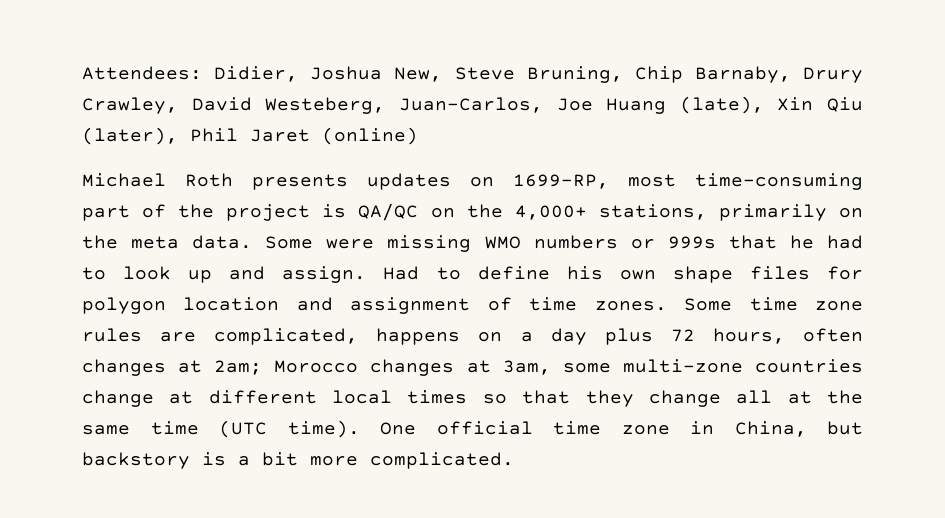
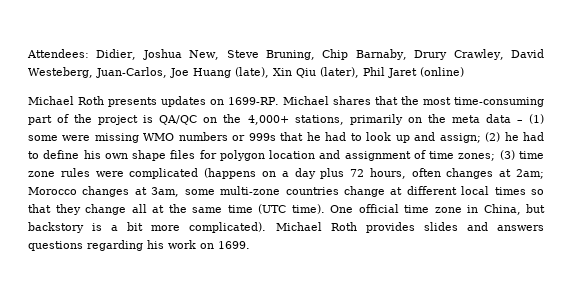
[513,174,609,189] 1699-RP, -> [228,96,419,105] 1699-RP. Michael shares that the
[192,235,314,249] data. Some -> [485,114,544,124] [28,135,58,141] data – (1) some
[282,266,420,283] assign. Had -> [439,132,545,143] assign; (2) he had
[594,298,733,311] zones. Some -> [458,150,515,161] zones; (3)
[160,328,461,345] are complicated, happens -> [95,168,257,179] were complicated (happens
[370,452,514,469] complicated. -> [189,222,544,233] [28,240,250,251] complicated). Michael Roth provides slides and answers questions regarding his work on 1699.

